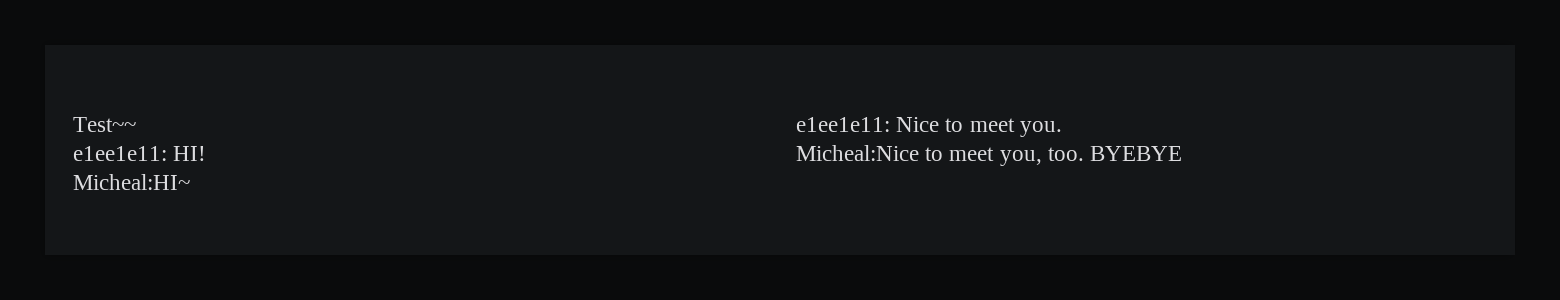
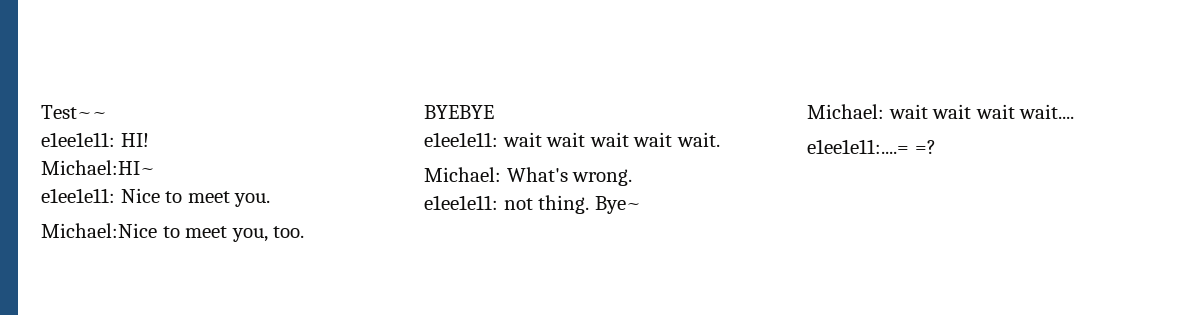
[73,174,190,190] Micheal:HI~ -> [41,160,155,175] Michael:HI~
[796,145,919,161] Micheal:Nice -> [41,223,157,238] Michael:Nice
(1183, 153) none -> [424,132,720,147] [424,167,633,186] [424,195,641,214] [807,104,1075,119] [807,139,936,154] // e1ee1e11: wait wait wait wait wait. // Michael: What's wrong. // e1ee1e11: not thing. Bye~ // Michael: wait wait wait wait.... // e1ee1e11:....= =?

